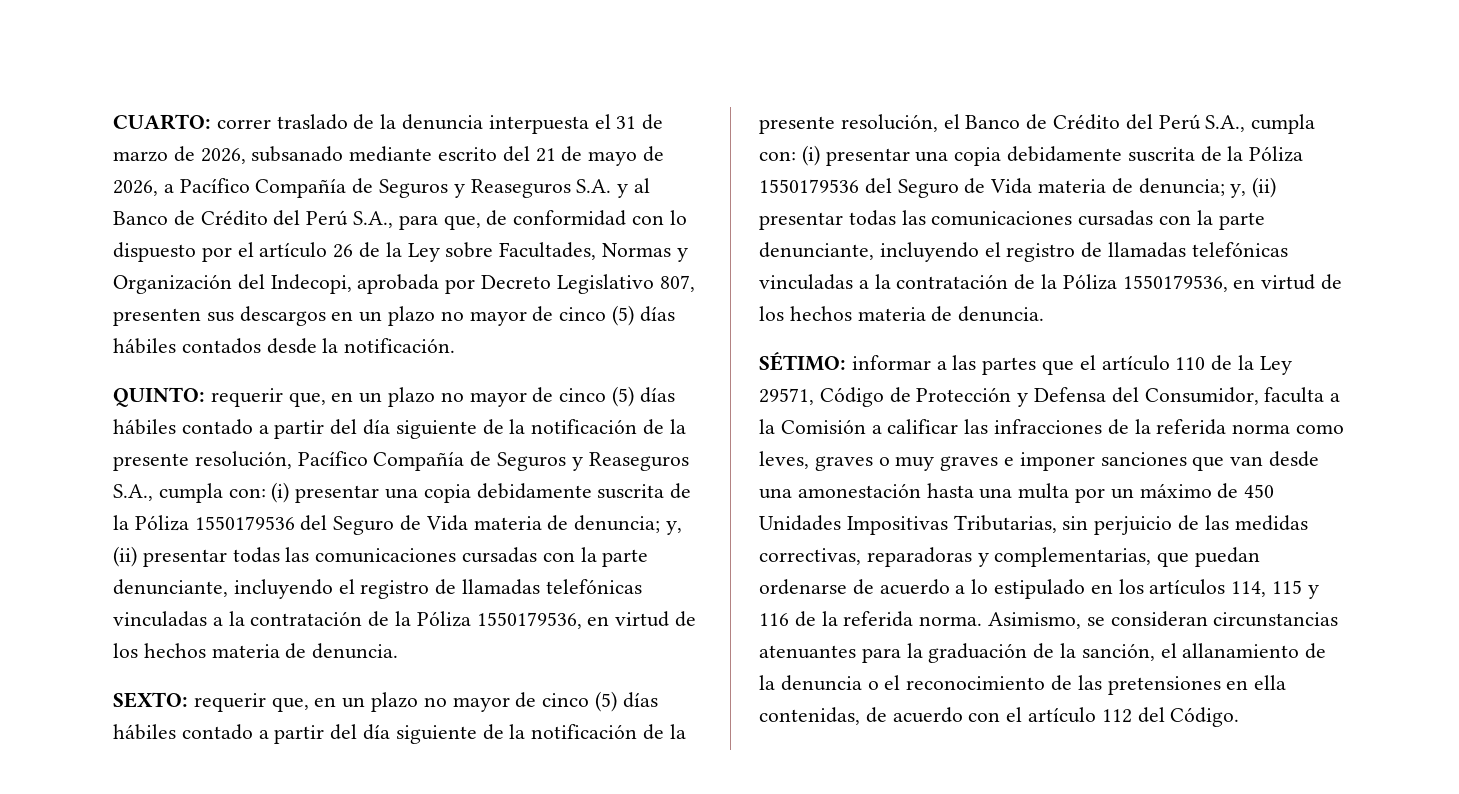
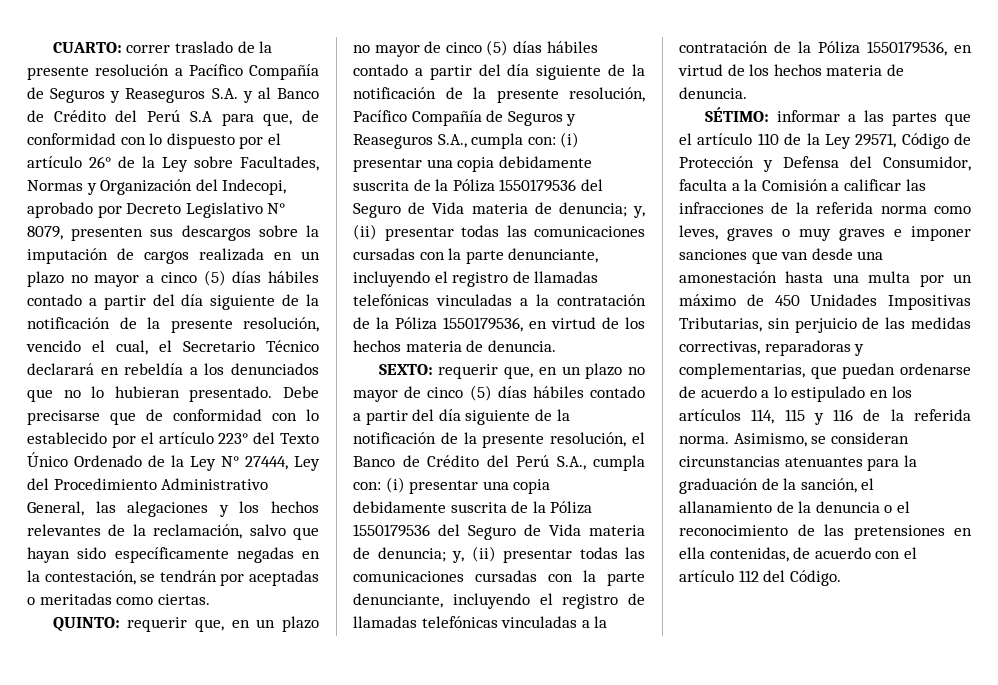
[402,114,664,134] [113,146,665,166] [113,180,158,196] denuncia interpuesta el 31 de marzo de 2026, subsanado mediante escrito del 21 de mayo de 2026, -> [27,64,170,80] presente resolución
[353,211,394,228] S.A., -> [189,111,213,122] S.A
[333,244,354,258] 26 -> [89,156,111,168] 26°
[357,274,440,294] aprobada -> [27,202,93,218] aprobado
[659,275,695,292] 807, -> [267,203,286,214] [27,226,63,240] N° 8079,
[331,305,675,326] [113,338,456,354] en un plazo no mayor de cinco (5) días hábiles contados desde la notificación. -> [258,225,319,237] [27,248,320,264] [27,270,319,287] [27,294,319,310] [27,317,319,333] [26,340,319,355] [27,363,319,375] [27,386,319,402] [27,409,319,425] [27,432,319,448] [27,452,320,471] [27,478,269,490] [27,501,319,517] [27,524,319,540] [27,547,320,563] [27,570,319,586] [27,593,210,605] sobre la imputación de cargos realizada en un plazo no mayor a cinco (5) días hábiles contado a partir del día siguiente de la notificación de la presente resolución, vencido el cual, el Secretario Técnico declarará en rebeldía a los denunciados que no lo hubieran presentado. Debe precisarse que de conformidad con lo establecido por el artículo 223° del Texto Único Ordenado de la Ley N° 27444, Ley del Procedimiento Administrativo General, las alegaciones y los hechos relevantes de la reclamación, salvo que hayan sido específicamente negadas en la contestación, se tendrán por aceptadas o meritadas como ciertas.

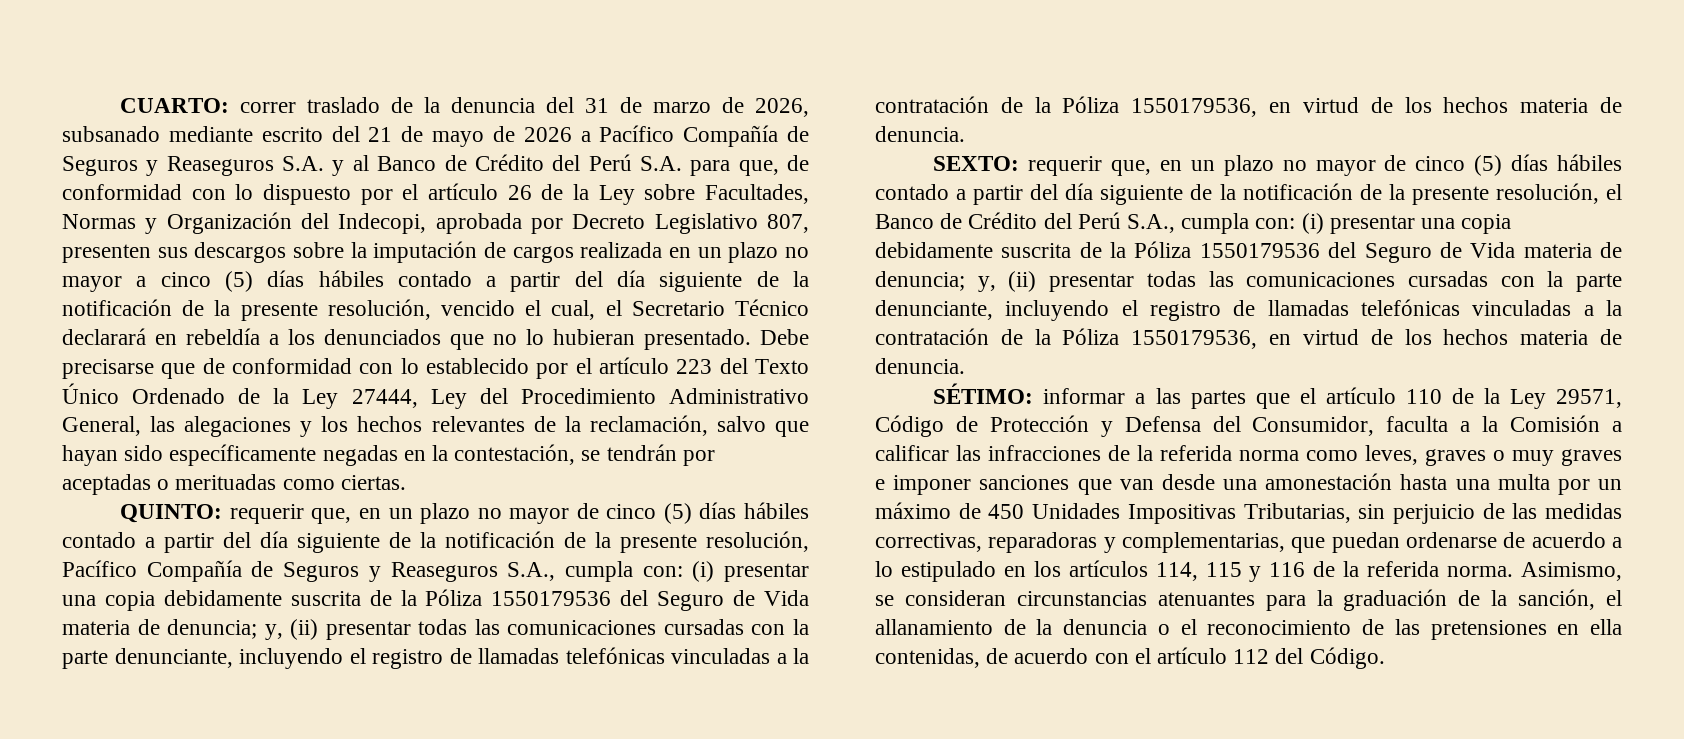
[27,64,170,80] presente resolución -> [451,97,809,117] [62,126,572,147] denuncia del 31 de marzo de 2026, subsanado mediante escrito del 21 de mayo de 2026
[189,111,213,122] S.A -> [639,156,682,171] S.A.
[89,156,111,168] 26° -> [507,185,532,200] 26
[27,202,93,218] aprobado -> [435,213,522,234] aprobada
[267,203,286,214] [27,226,63,240] N° 8079, -> [767,214,809,233] 807,
[218,433,249,444] 223° -> [676,359,713,374] 223
[221,456,239,467] N° -> (339, 399) none
[39,593,112,605] meritadas -> [175,474,277,490] merituadas

